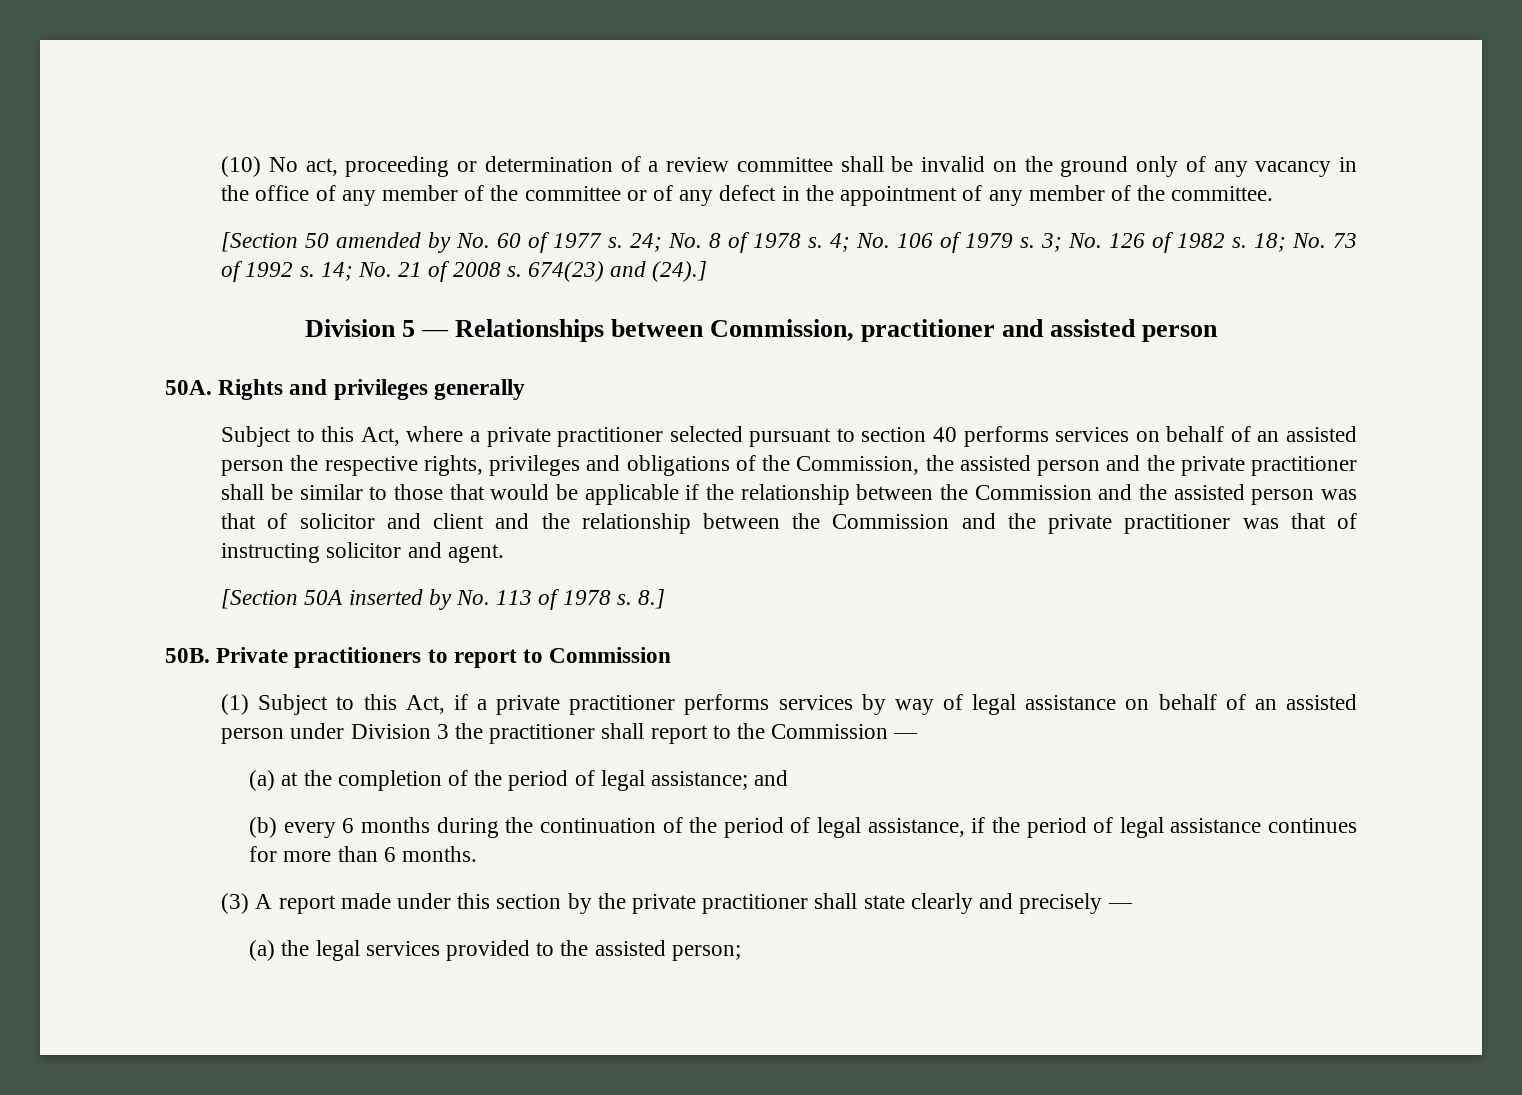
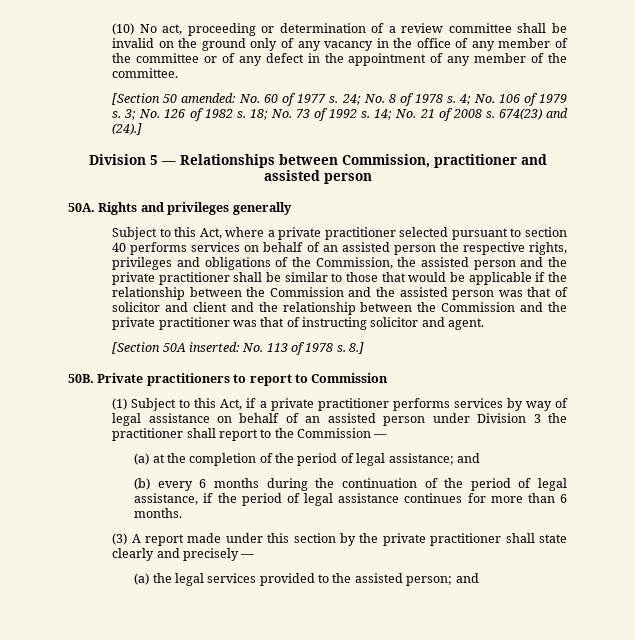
[336,232,452,253] amended by -> [181,93,237,103] amended:
[348,589,452,610] inserted by -> [188,342,240,352] inserted:
(741, 953) none -> [455,573,479,583] and

